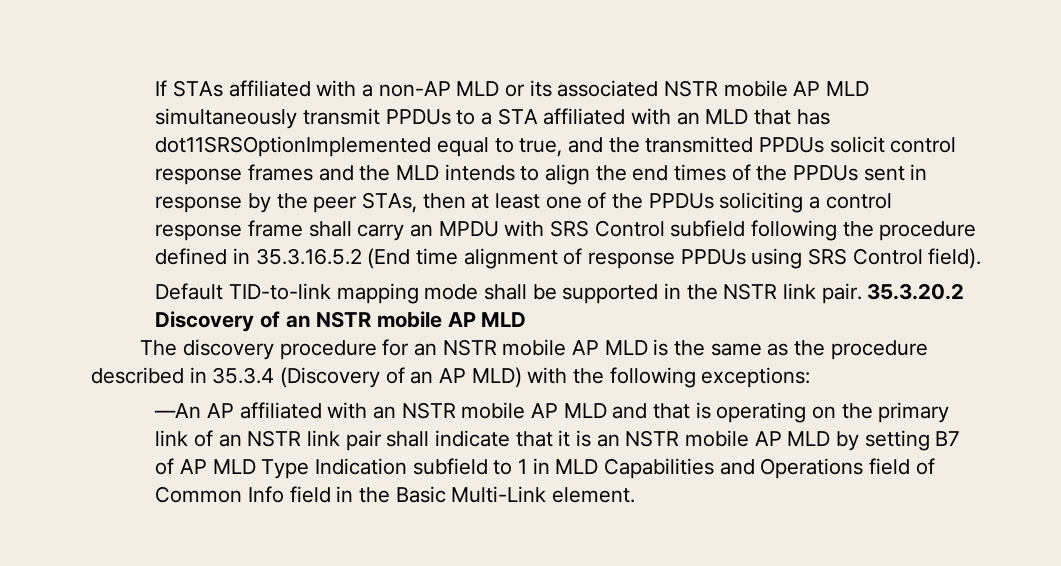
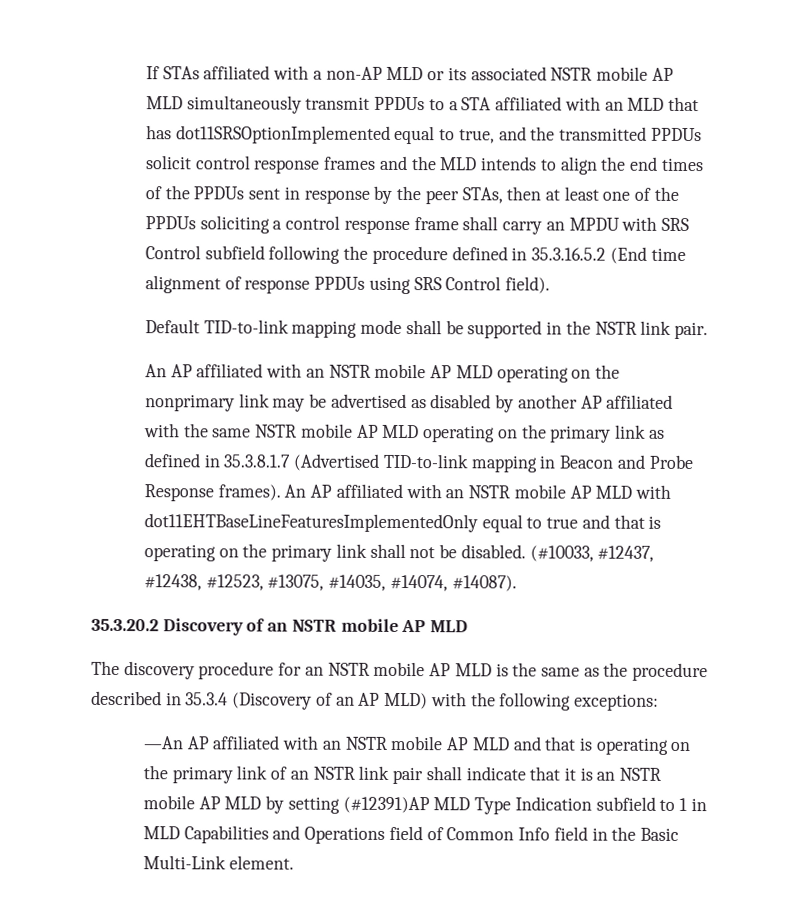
(862, 293) none -> [145,363,621,383] [145,393,674,413] [144,423,665,443] [144,453,693,473] [144,483,672,502] [144,513,662,533] [144,543,655,562] [144,574,517,592] // An AP affiliated with an NSTR mobile AP MLD operating on the nonprimary link may be advertised as disabled by another AP affiliated with the same NSTR mobile AP MLD operating on the primary link as defined in 35.3.8.1.7 (Advertised TID-to-link mapping in Beacon and Probe Response frames). An AP affiliated with an NSTR mobile AP MLD with dot11EHTBaseLineFeaturesImplementedOnly equal to true and that is operating on the primary link shall not be disabled. (#10033, #12437, #12438, #12523, #13075, #14035, #14074, #14087). //
[935,431,961,446] [155,458,208,475] B7 of AP -> [342,796,430,814] (#12391)AP

